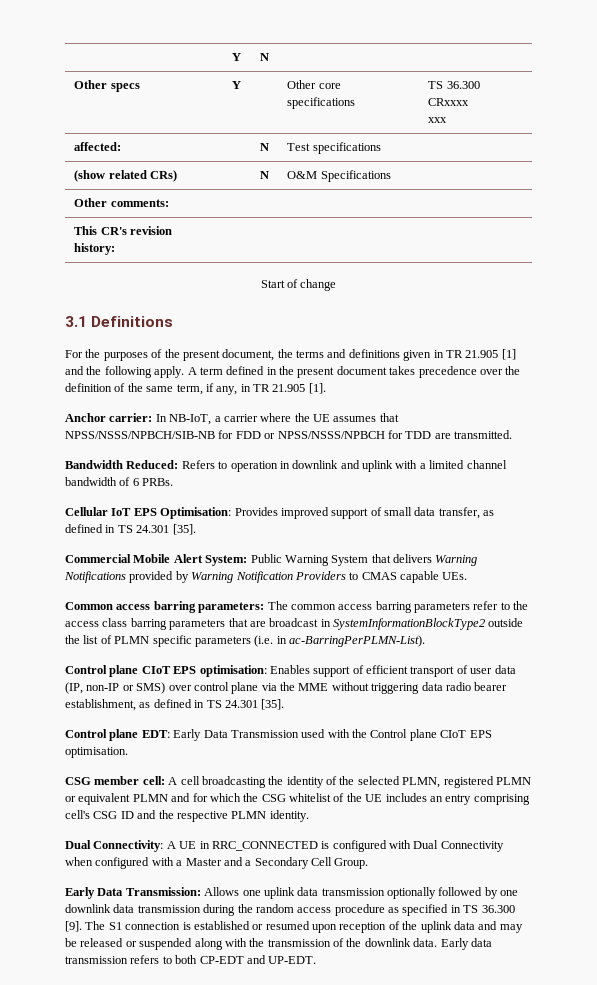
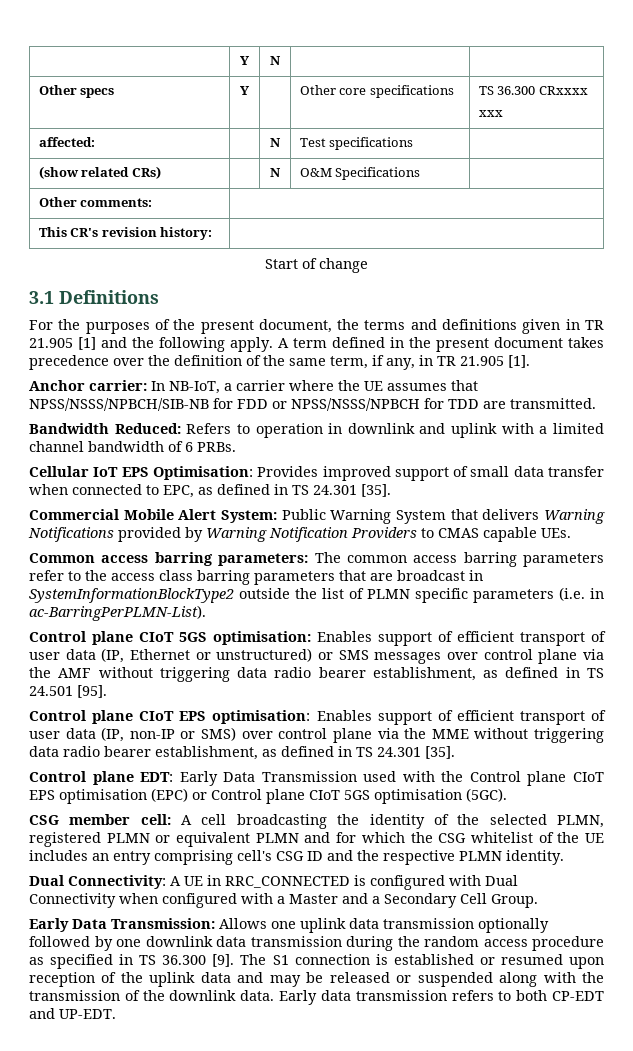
[438,507,480,519] transfer, -> [548,466,604,477] [29,484,194,498] transfer when connected to EPC,
(425, 641) none -> [29,631,606,646] [29,648,605,664] [29,667,604,682] [29,685,107,698] // Control plane CIoT 5GS optimisation: Enables support of efficient transport of user data (IP, Ethernet or unstructured) or SMS messages over control plane via the AMF without triggering data radio bearer establishment, as defined in TS 24.501 [95].
[65,747,128,758] optimisation. -> [59,788,507,804] optimisation (EPC) or Control plane CIoT 5GS optimisation (5GC).

